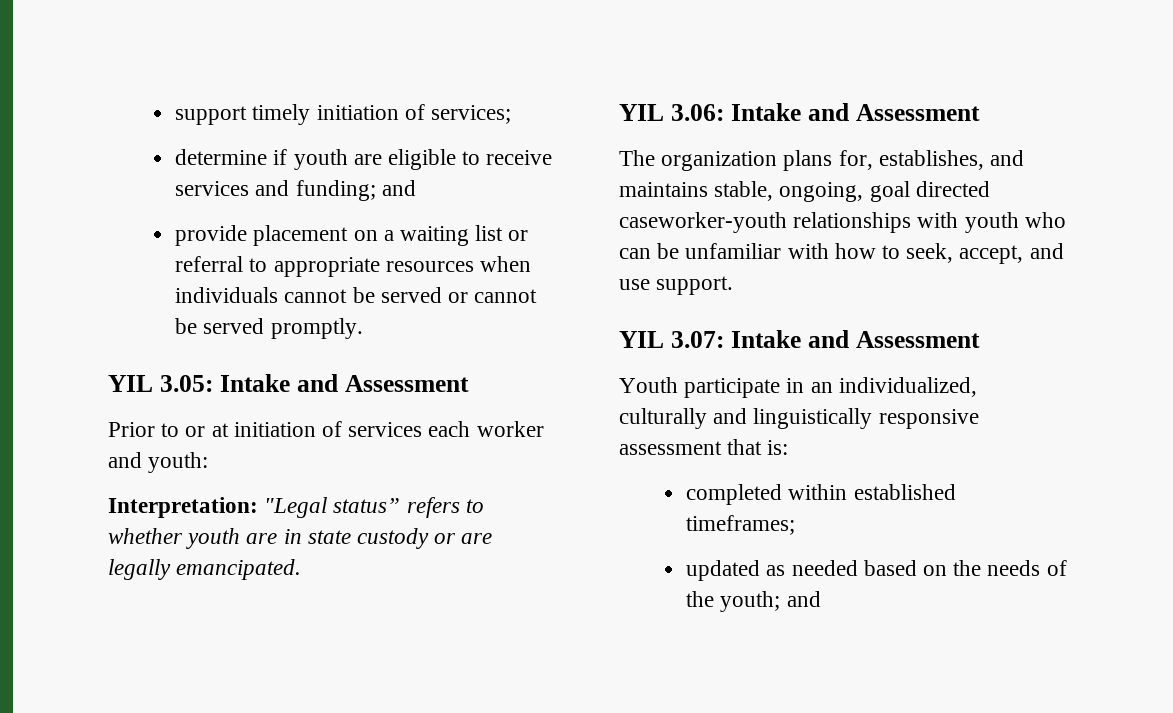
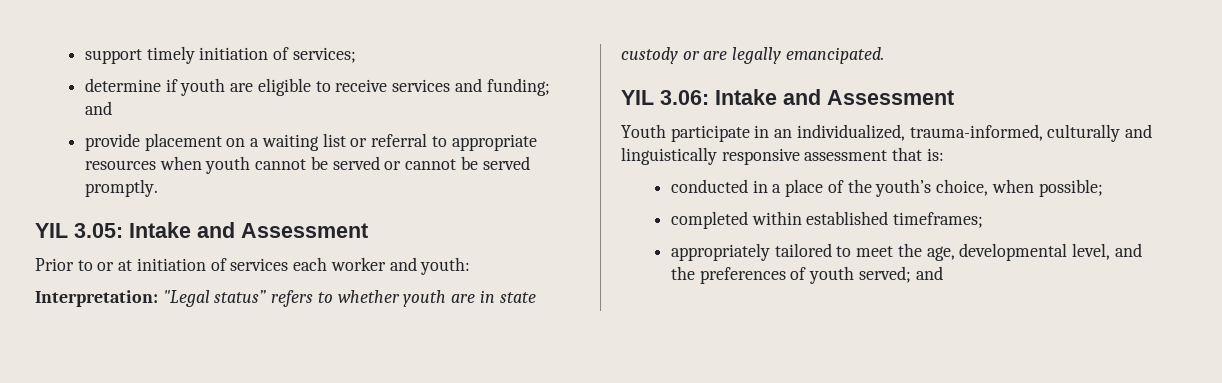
[175,287,279,303] individuals -> [205,156,251,174] youth
[619,150,1025,171] [619,181,990,202] [619,212,1066,233] [619,243,1064,264] [619,276,734,295] [619,330,980,348] // The organization plans for, establishes, and maintains stable, ongoing, goal directed caseworker-youth relationships with youth who can be unfamiliar with how to seek, accept, and use support. // YIL 3.07: Intake and Assessment -> (954, 97) none
(977, 387) none -> [909,124,1043,141] trauma-informed,
[686,484,956,505] [686,515,796,535] [686,560,1067,581] [686,591,781,612] completed within established timeframes; // updated as needed based on the needs of the youth; -> [670,179,1103,197] [670,211,984,229] [670,243,1142,261] [670,266,911,284] conducted in a place of the youth’s choice, when possible; // completed within established timeframes; // appropriately tailored to meet the age, developmental level, and the preferences of youth served;

